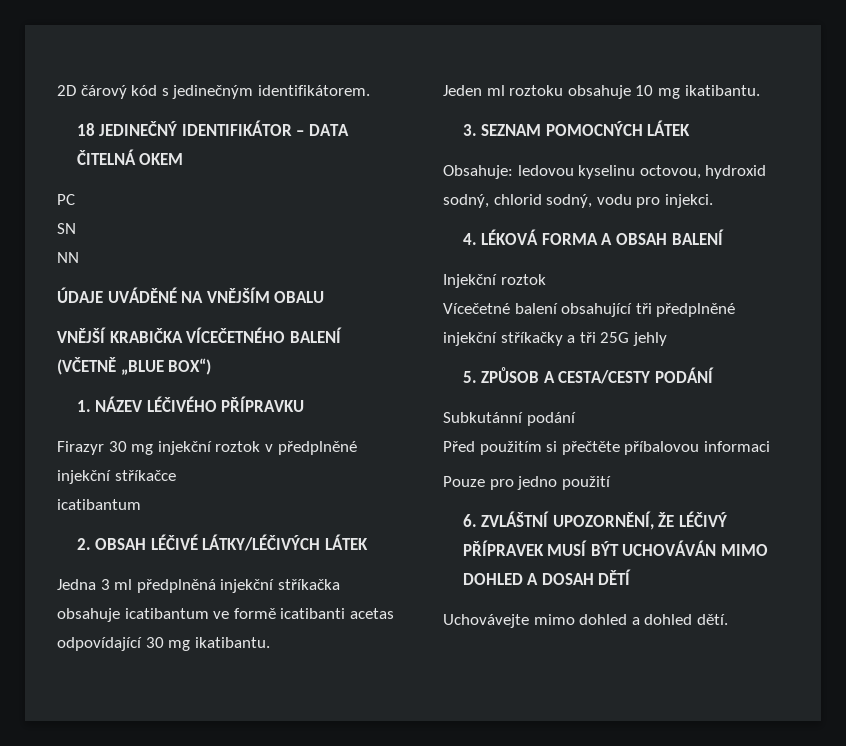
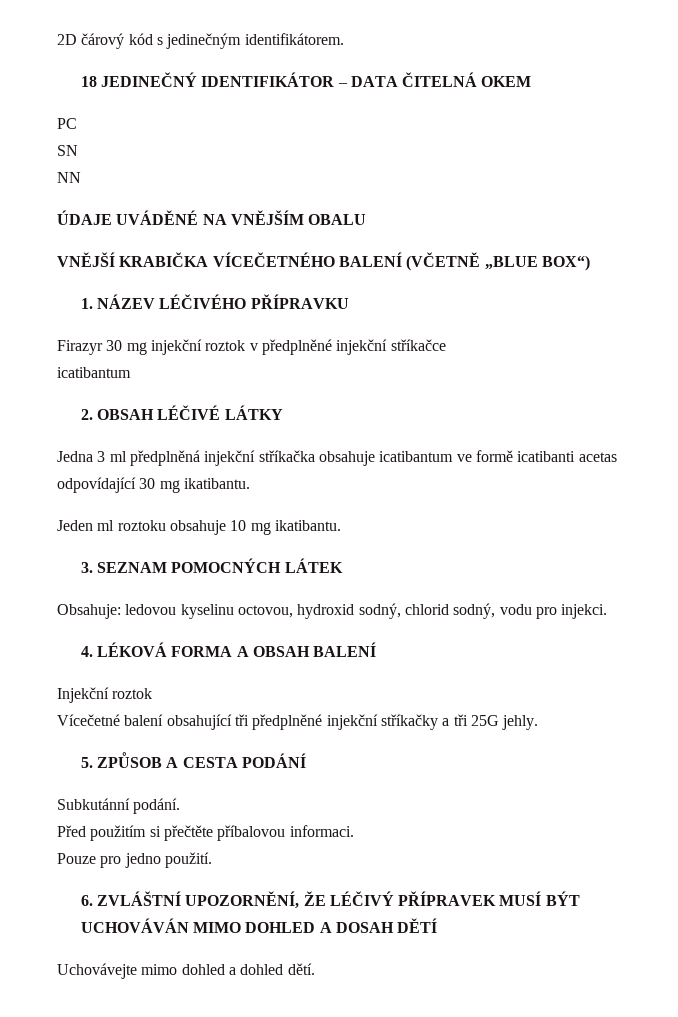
[202,534,368,551] LÁTKY/LÉČIVÝCH LÁTEK -> [224,405,283,420] LÁTKY
[632,332,667,346] jehly -> [502,715,539,730] jehly.
[558,370,651,384] CESTA/CESTY -> [182,757,238,768] CESTA
[526,412,576,426] podání -> [133,798,181,814] podání.
[703,441,770,452] informaci -> [289,825,354,837] informaci.
[561,476,611,490] použití -> [164,852,212,868] použití.

